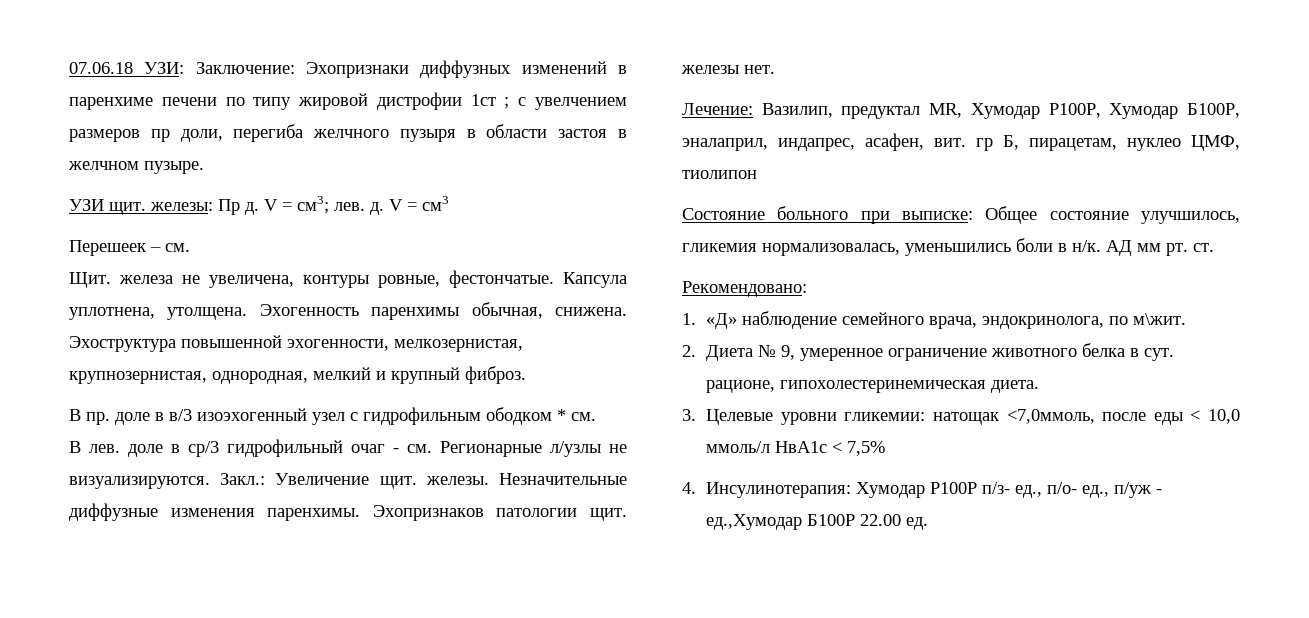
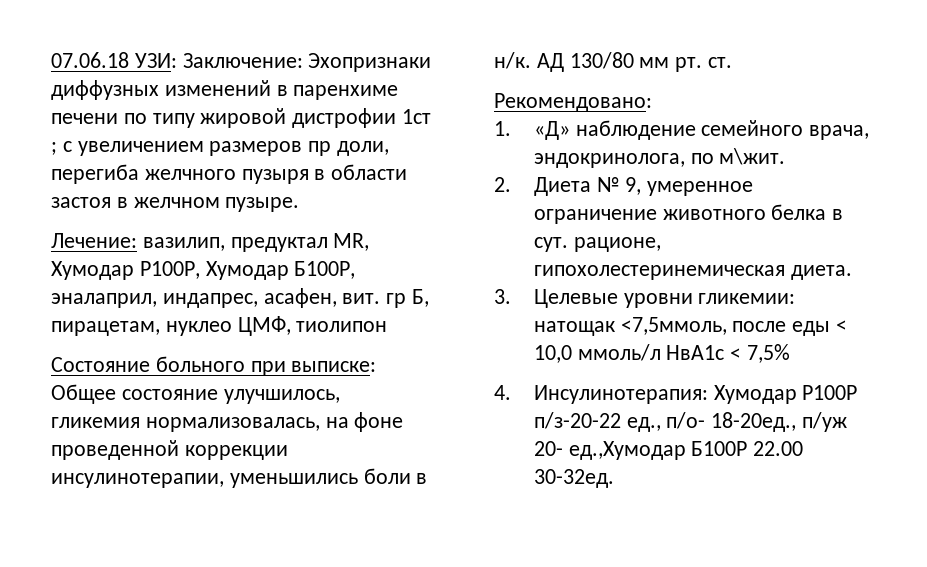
[535,97,627,110] увелчением -> [77,141,204,156] увеличением
[69,196,449,215] [69,240,190,256] [69,270,627,288] [69,302,627,320] [69,335,523,352] [69,366,526,384] [69,407,596,425] [69,439,627,457] [69,473,627,489] [69,503,627,521] [681,65,775,74] // УЗИ щит. железы: Пр д. V = см3; лев. д. V = см3 // Перешеек – см. // Щит. железа не увеличена, контуры ровные, фестончатые. Капсула уплотнена, утолщена. Эхогенность паренхимы обычная, снижена. Эхоструктура повышенной эхогенности, мелкозернистая, крупнозернистая, однородная, мелкий и крупный фиброз. // В пр. доле в в/3 изоэхогенный узел с гидрофильным ободком * см. // В лев. доле в ср/3 гидрофильный очаг - см. Регионарные л/узлы не визуализируются. Закл.: Увеличение щит. железы. Незначительные диффузные изменения паренхимы. Эхопризнаков патологии щит. железы нет. -> (300, 204) none
[761,103,833,118] Вазилип, -> [142,237,225,251] вазилип,
(900, 249) none -> [325,412,404,432] [51,440,288,460] [51,473,224,488] на фоне проведенной коррекции инсулинотерапии,
(1132, 248) none -> [569,52,634,69] 130/80
[1006,409,1095,424] <7,0ммоль, -> [620,317,727,335] <7,5ммоль,
[982,482,1011,494] п/з- -> [533,412,621,429] п/з-20-22
[1082,482,1163,498] ед., п/уж - -> [711,412,848,432] [533,441,563,456] 18-20ед., п/уж 20-
[906,517,929,530] ед. -> [533,469,614,488] 30-32ед.

